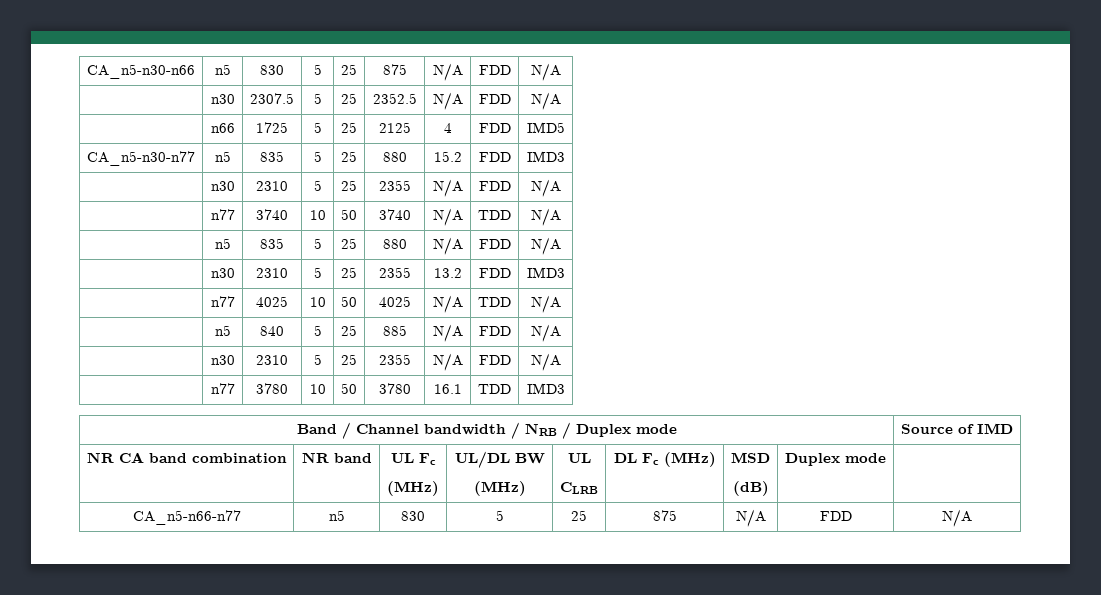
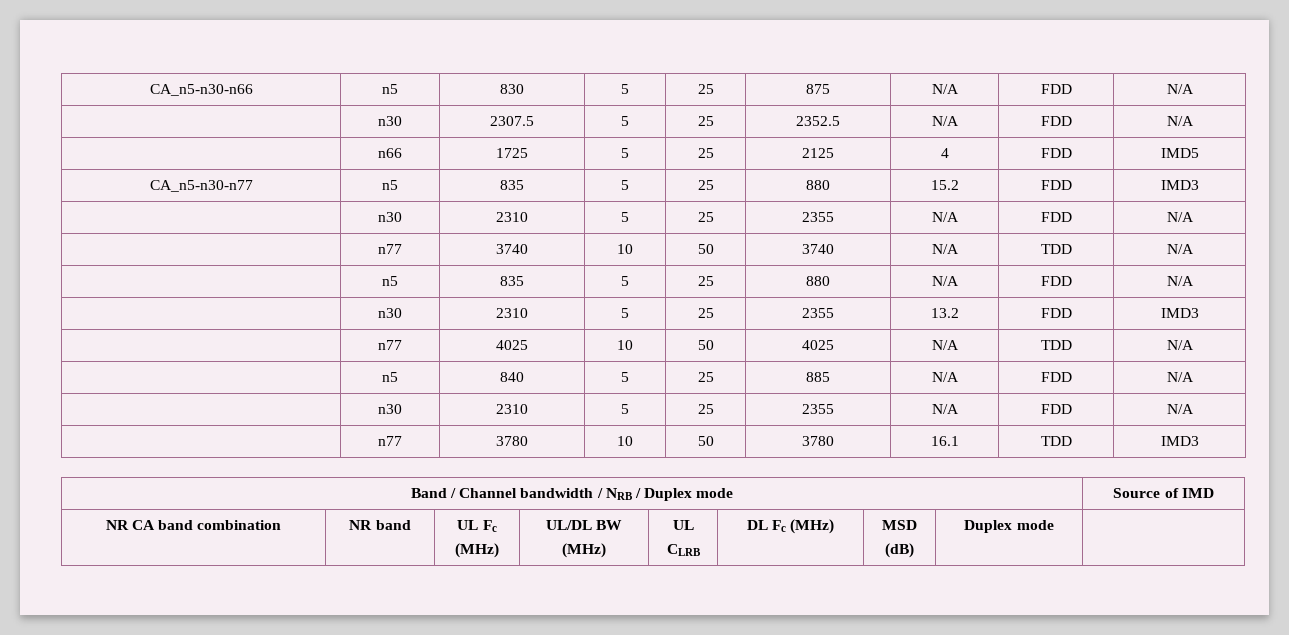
[132,510,241,525] [328,510,345,521] [400,511,425,521] [495,510,504,521] [571,510,587,521] [652,510,677,521] [735,509,766,527] [819,511,852,521] [942,509,972,527] // CA_n5-n66-n77 | n5 | 830 | 5 | 25 | 875 | N/A | FDD | N/A -> (1054, 525) none

